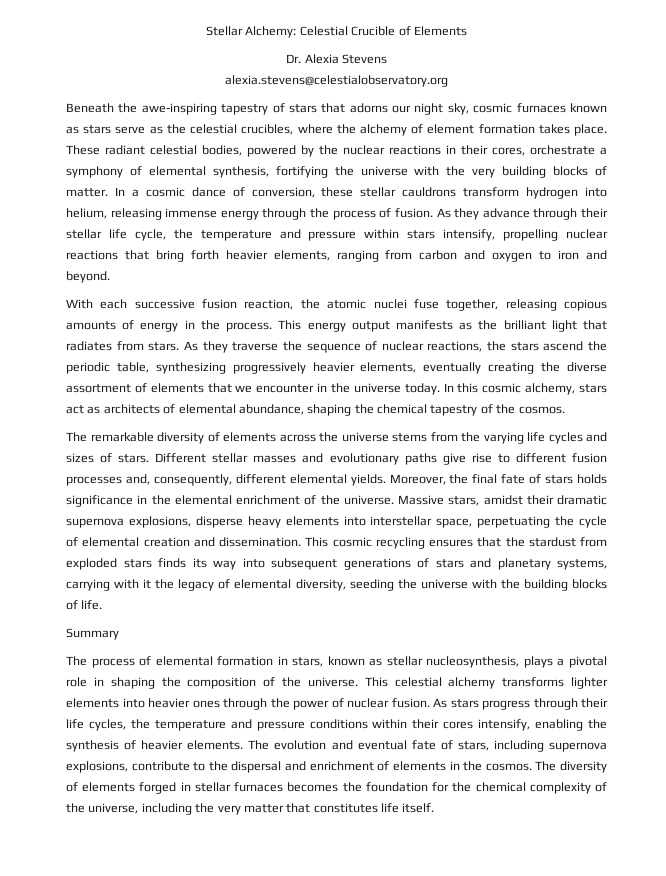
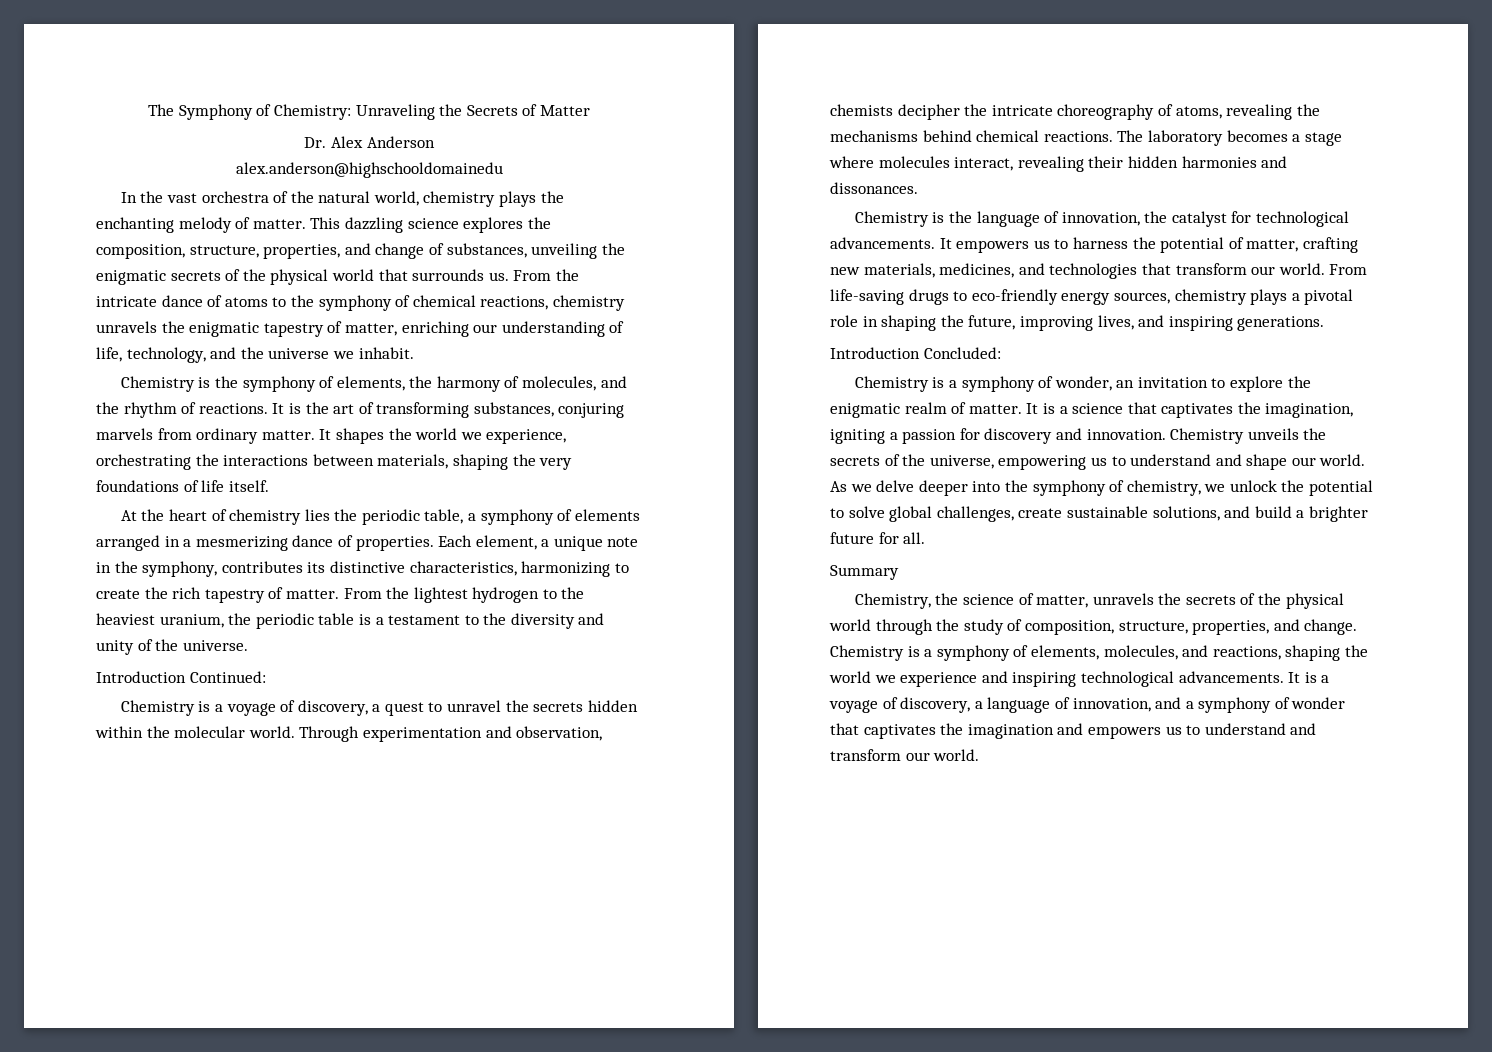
[206,26,467,38] [286,54,387,64] [225,75,448,87] [66,103,607,115] [66,124,607,136] [66,145,607,157] [66,166,608,178] [66,187,607,199] [66,208,609,220] [66,229,609,241] [66,250,607,262] [66,271,110,283] [66,299,607,311] [66,320,607,332] [66,341,608,353] [66,362,608,374] [66,383,607,395] [66,404,565,416] [66,432,607,444] [66,453,608,465] [66,474,608,486] [66,495,607,507] [66,516,607,528] [66,537,607,549] [66,558,607,570] [66,579,607,591] [66,600,103,610] [66,628,119,640] [66,656,520,668] Stellar Alchemy: Celestial Crucible of Elements // Dr. Alexia Stevens // alexia.stevens@celestialobservatory.org // Beneath the awe-inspiring tapestry of stars that adorns our night sky, cosmic furnaces known as stars serve as the celestial crucibles, where the alchemy of element formation takes place. These radiant celestial bodies, powered by the nuclear reactions in their cores, orchestrate a symphony of elemental synthesis, fortifying the universe with the very building blocks of matter. In a cosmic dance of conversion, these stellar cauldrons transform hydrogen into helium, releasing immense energy through the process of fusion. As they advance through their stellar life cycle, the temperature and pressure within stars intensify, propelling nuclear reactions that bring forth heavier elements, ranging from carbon and oxygen to iron and beyond. // With each successive fusion reaction, the atomic nuclei fuse together, releasing copious amounts of energy in the process. This energy output manifests as the brilliant light that radiates from stars. As they traverse the sequence of nuclear reactions, the stars ascend the periodic table, synthesizing progressively heavier elements, eventually creating the diverse assortment of elements that we encounter in the universe today. In this cosmic alchemy, stars act as architects of elemental abundance, shaping the chemical tapestry of the cosmos. // The remarkable diversity of elements across the universe stems from the varying life cycles and sizes of stars. Different stellar masses and evolutionary paths give rise to different fusion processes and, consequently, different elemental yields. Moreover, the final fate of stars holds significance in the elemental enrichment of the universe. Massive stars, amidst their dramatic supernova explosions, disperse heavy elements into interstellar space, perpetuating the cycle of elemental creation and dissemination. This cosmic recycling ensures that the stardust from exploded stars finds its way into subsequent generations of stars and planetary systems, carrying with it the legacy of elemental diversity, seeding the universe with the building blocks of life. // Summary // The process of elemental formation in stars, known as stellar nucleosynthesis, -> [148,104,590,120] [304,136,435,148] [235,162,503,178] [120,191,564,207] [96,217,551,233] [96,243,625,259] [96,269,579,285] [96,295,625,311] [96,321,625,337] [96,347,414,363] [120,376,627,392] [96,402,625,418] [96,428,567,444] [96,454,573,470] [96,480,269,492] [120,509,640,525] [96,535,639,551] [96,561,629,577] [96,587,585,603] [96,613,605,629] [96,639,248,655] [96,671,266,683] [120,700,638,716] [95,726,603,742] [830,104,1320,120] [830,130,1342,146] [829,156,1288,172] [830,182,918,194] [854,211,1350,227] [830,237,1358,253] [830,263,1368,279] [830,289,1247,305] The Symphony of Chemistry: Unraveling the Secrets of Matter // Dr. Alex Anderson // alex.anderson@highschooldomainedu // In the vast orchestra of the natural world, chemistry plays the enchanting melody of matter. This dazzling science explores the composition, structure, properties, and change of substances, unveiling the enigmatic secrets of the physical world that surrounds us. From the intricate dance of atoms to the symphony of chemical reactions, chemistry unravels the enigmatic tapestry of matter, enriching our understanding of life, technology, and the universe we inhabit. // Chemistry is the symphony of elements, the harmony of molecules, and the rhythm of reactions. It is the art of transforming substances, conjuring marvels from ordinary matter. It shapes the world we experience, orchestrating the interactions between materials, shaping the very foundations of life itself. // At the heart of chemistry lies the periodic table, a symphony of elements arranged in a mesmerizing dance of properties. Each element, a unique note in the symphony, contributes its distinctive characteristics, harmonizing to create the rich tapestry of matter. From the lightest hydrogen to the heaviest uranium, the periodic table is a testament to the diversity and unity of the universe. // Introduction Continued: // Chemistry is a voyage of discovery, a quest to unravel the secrets hidden within the molecular world. Through experimentation and observation, chemists decipher the intricate choreography of atoms, revealing the mechanisms behind chemical reactions. The laboratory becomes a stage where molecules interact, revealing their hidden harmonies and dissonances. // Chemistry is the language of innovation, the catalyst for technological advancements. It empowers us to harness the potential of matter, crafting new materials, medicines, and technologies that transform our world. From life-saving drugs to eco-friendly energy sources, chemistry
[187,677,608,689] [66,698,608,710] [66,719,608,731] [66,740,607,752] [66,761,608,773] [66,782,607,794] [66,803,435,815] composition of the universe. This celestial alchemy transforms lighter elements into heavier ones through the power of nuclear fusion. As stars progress through their life cycles, the temperature and pressure conditions within their cores intensify, enabling the synthesis of heavier elements. The evolution and eventual fate of stars, including supernova explosions, contribute to the dispersal and enrichment of elements in the cosmos. The diversity of elements forged in stellar furnaces becomes the foundation for the chemical complexity of the universe, including the very matter that constitutes life itself. -> [968,315,1325,331] [830,347,1001,359] [854,376,1311,392] [830,402,1354,418] [830,428,1327,444] [830,454,1366,470] [830,480,1374,496] [830,506,1368,522] [830,532,926,544] [830,565,899,580] [854,593,1344,609] [829,619,1358,635] [830,645,1368,661] [829,671,1330,687] [829,697,1346,713] [830,723,1317,739] [830,749,980,761] future, improving lives, and inspiring generations. // Introduction Concluded: // Chemistry is a symphony of wonder, an invitation to explore the enigmatic realm of matter. It is a science that captivates the imagination, igniting a passion for discovery and innovation. Chemistry unveils the secrets of the universe, empowering us to understand and shape our world. As we delve deeper into the symphony of chemistry, we unlock the potential to solve global challenges, create sustainable solutions, and build a brighter future for all. // Summary // Chemistry, the science of matter, unravels the secrets of the physical world through the study of composition, structure, properties, and change. Chemistry is a symphony of elements, molecules, and reactions, shaping the world we experience and inspiring technological advancements. It is a voyage of discovery, a language of innovation, and a symphony of wonder that captivates the imagination and empowers us to understand and transform our world.

